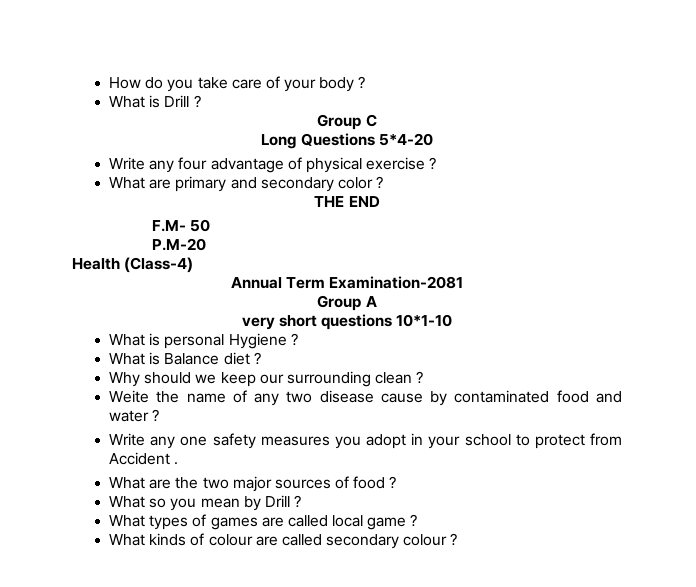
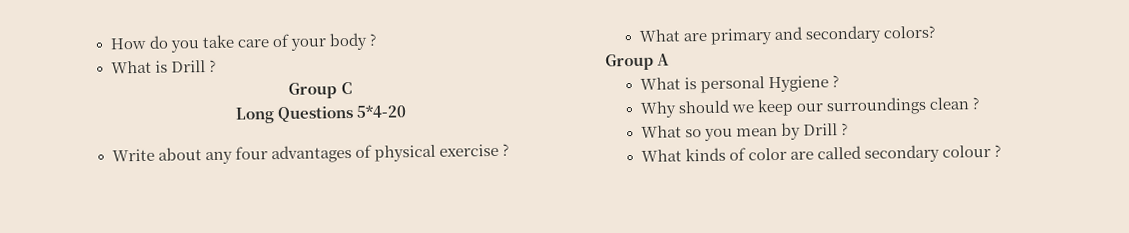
(145, 163) none -> [157,147,202,161] about
[210,158,284,173] advantage -> [271,145,353,164] advantages
[337,176,384,189] [314,196,380,207] [151,219,210,232] [151,238,206,251] [72,257,194,273] [230,276,464,289] [317,295,377,311] [241,314,453,330] color ? // THE END // F.M- 50 // P.M-20 // Health (Class-4) // Annual Term Examination-2081 // Group A // very short questions 10*1-10 -> [883,25,936,39] [605,53,671,71] colors? // Group A
[108,352,261,365] // What is Balance diet ? -> (840, 81) none
[286,371,371,387] surrounding -> [826,96,927,116] surroundings
[108,390,622,406] [108,409,160,422] [108,433,622,449] [108,452,179,465] [108,476,397,492] // Weite the name of any two disease cause by contaminated food and water ? // Write any one safety measures you adopt in your school to protect from Accident . // What are the two major sources of food ? -> (980, 103) none
[108,514,418,530] // What types of games are called local game ? -> (849, 129) none
[208,534,253,546] colour -> [748,147,788,161] color

